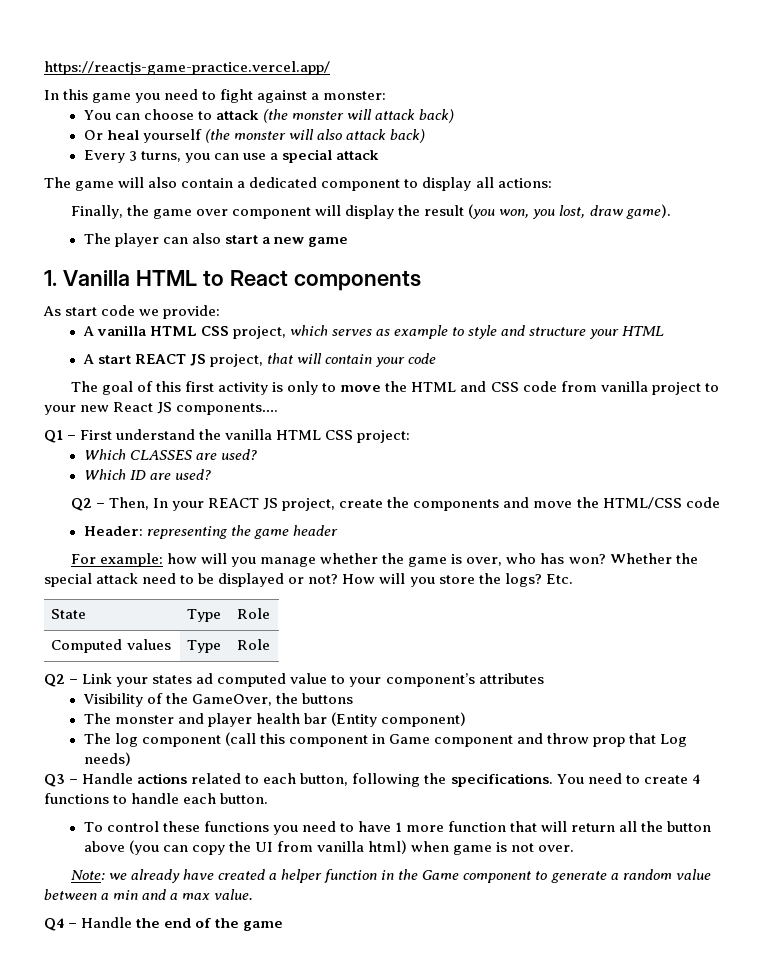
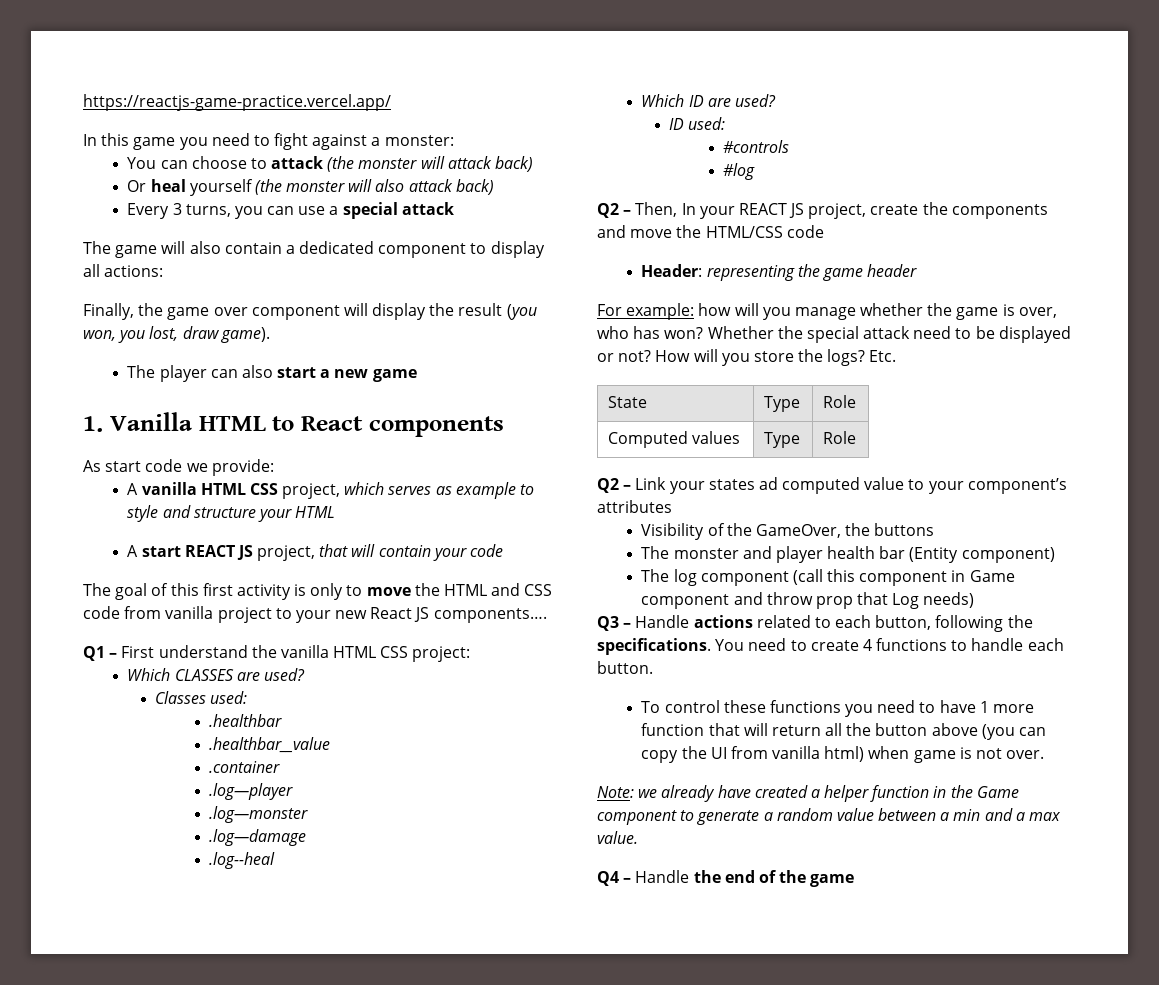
(257, 454) none -> [154,691,247,704] [209,714,283,727] [209,737,331,753] [209,761,281,773] [209,783,294,800] [209,806,309,823] [209,829,307,846] [209,852,276,869] // Classes used: // .healthbar // .healthbar__value // .container // .log—player // .log—monster // .log—damage // .log--heal
(211, 474) none -> [668,117,725,130] [723,140,790,153] [723,163,756,180] // ID used: // #controls // #log

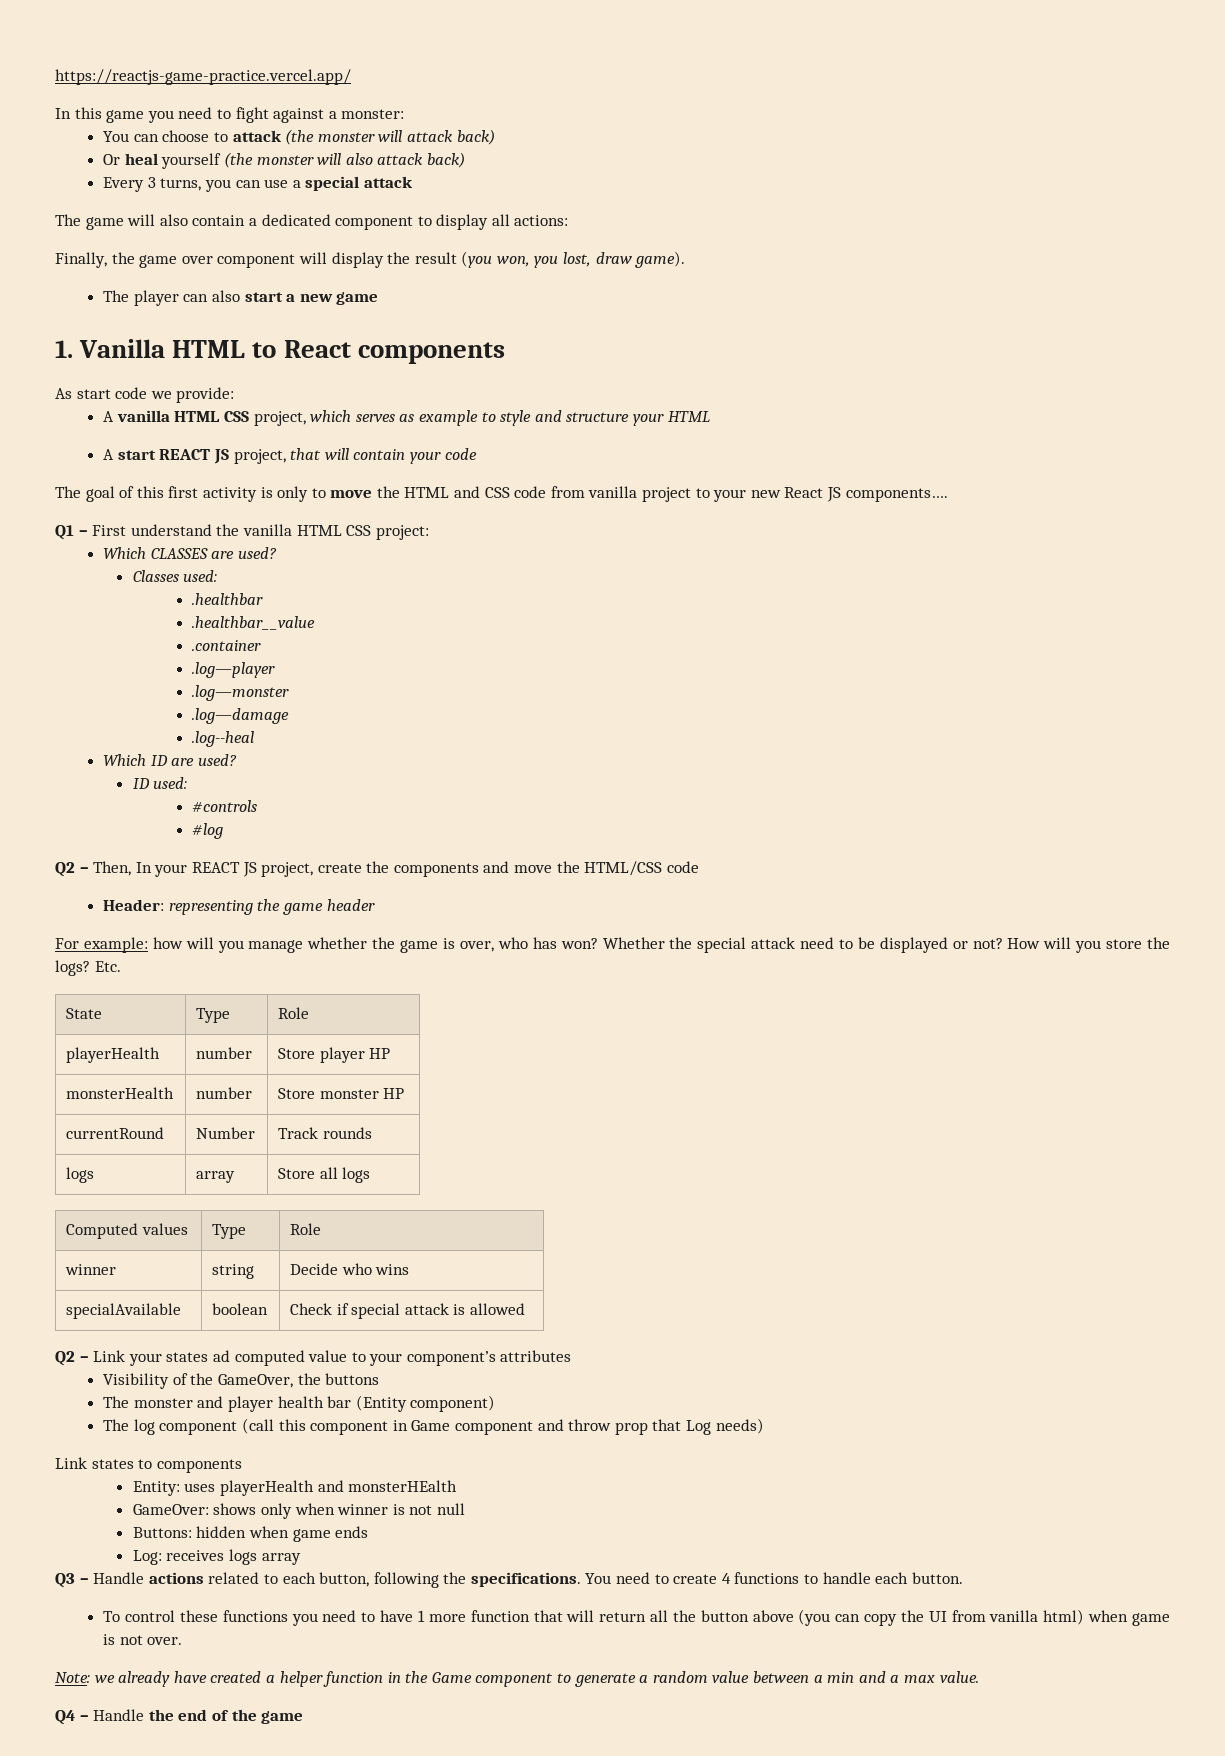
[608,431,741,448] [764,432,801,448] [823,431,857,444] Computed values | Type | Role -> [66,1047,161,1063] [196,1047,253,1059] [278,1047,391,1063] [66,1087,175,1099] [196,1087,253,1099] [278,1088,405,1099] [66,1127,165,1139] [196,1127,256,1139] [278,1127,372,1139] [66,1167,95,1183] [196,1171,236,1183] [278,1167,371,1183] [66,1223,188,1239] [212,1224,247,1239] [290,1223,322,1235] [65,1264,117,1275] [212,1264,255,1279] [290,1263,410,1275] [66,1303,182,1319] [212,1303,269,1315] [290,1303,525,1319] playerHealth | number | Store player HP // monsterHealth | number | Store monster HP // currentRound | Number | Track rounds // logs | array | Store all logs // Computed values | Type | Role // winner | string | Decide who wins // specialAvailable | boolean | Check if special attack is allowed
(975, 600) none -> [55,1457,242,1473] [132,1480,458,1496] [132,1503,465,1519] [132,1526,369,1542] [132,1549,301,1565] // Link states to components // Entity: uses playerHealth and monsterHEalth // GameOver: shows only when winner is not null // Buttons: hidden when game ends // Log: receives logs array

